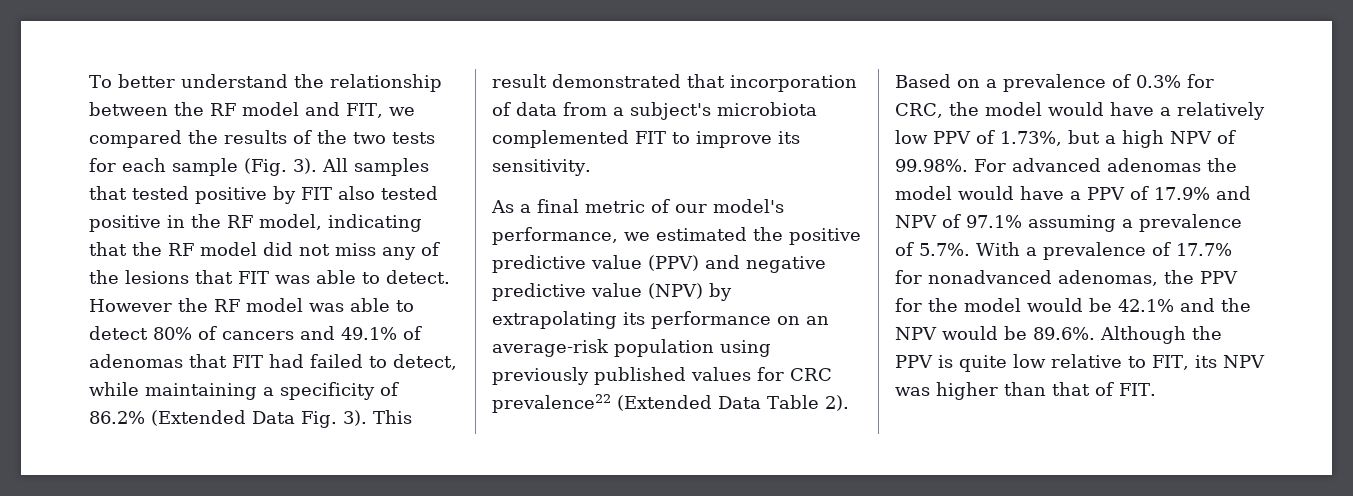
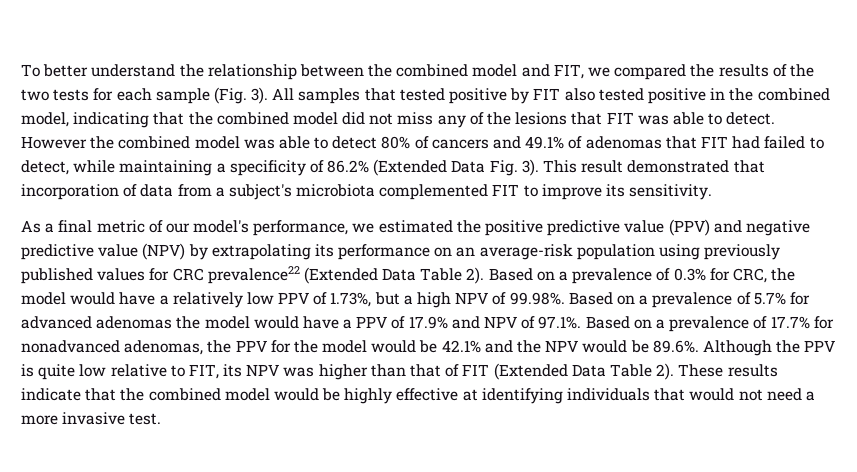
[210,103,236,116] RF -> [396,64,469,77] combined
[227,215,253,228] RF -> [757,88,830,101] combined
[168,243,194,256] RF -> [216,112,289,125] combined
[214,299,240,312] RF -> [118,136,191,149] combined
[974,159,1006,172] For -> [568,292,810,308] Based on a prevalence of 5.7% for
[966,214,1242,232] [895,242,1020,256] 97.1% assuming a prevalence of 5.7%. With -> [538,316,652,329] 97.1%. Based on
[1119,383,1156,396] FIT. -> [462,363,778,380] [21,388,815,404] [21,412,162,425] FIT (Extended Data Table 2). These results indicate that the combined model would be highly effective at identifying individuals that would not need a more invasive test.

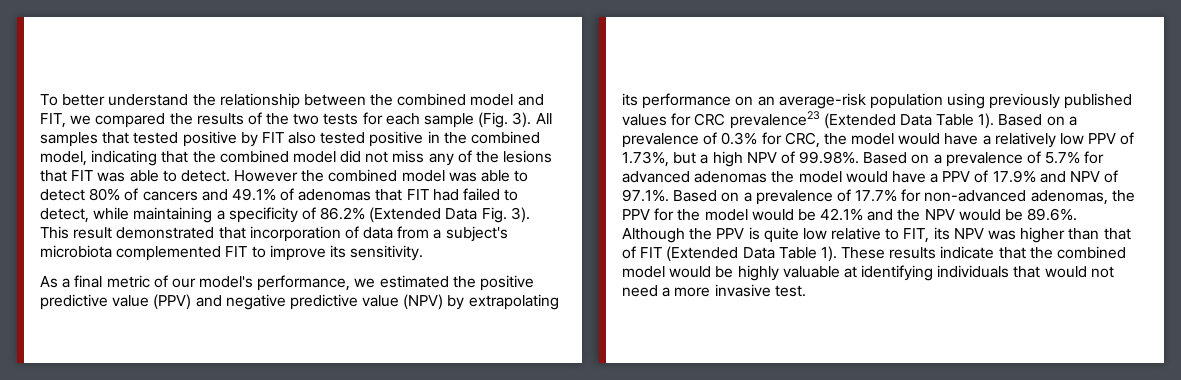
[207,266,485,284] prevalence22 (Extended Data Table 2). -> [729,111,995,129] prevalence23 (Extended Data Table 1).
[21,340,120,353] nonadvanced -> [924,190,1027,202] non-advanced
[656,363,675,380] 2). -> [820,246,837,262] 1).
[396,388,459,401] effective -> [782,266,840,278] valuable

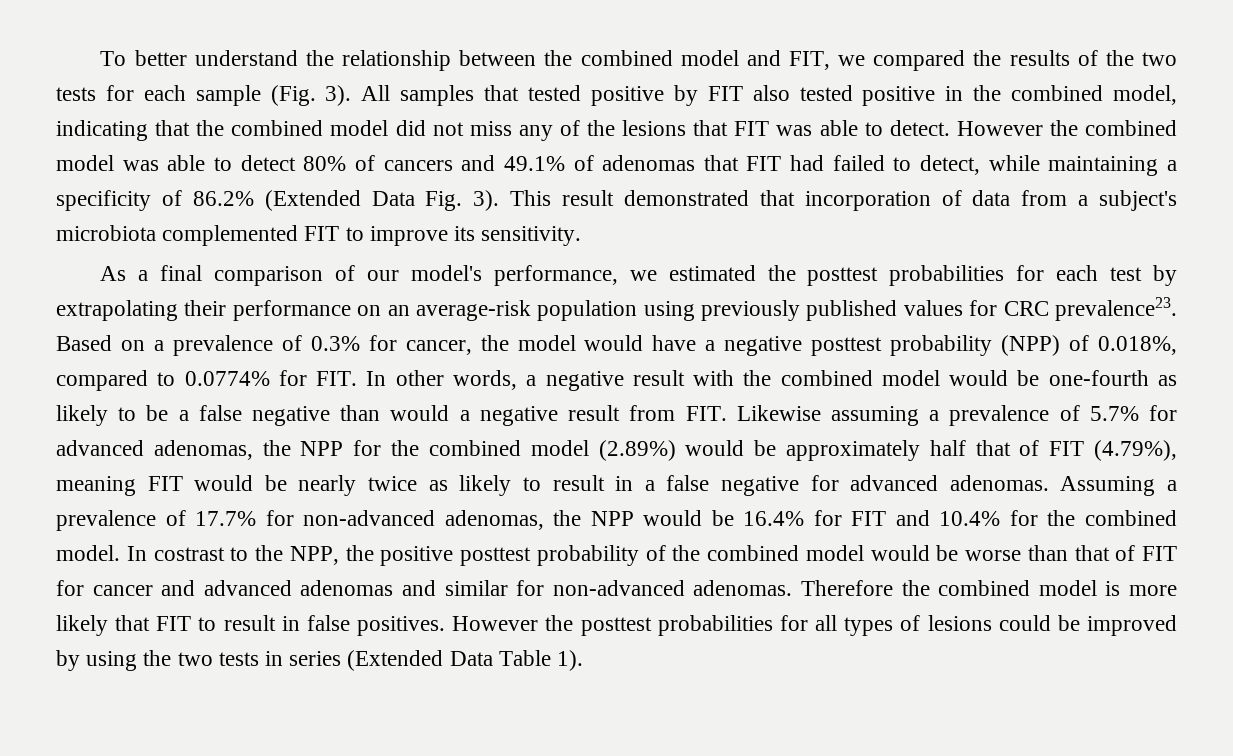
[106,275,150,288] metric -> [214,266,324,286] comparison
[480,275,535,291] [40,294,444,310] positive predictive value (PPV) and negative predictive value (NPV) -> [807,265,1143,286] posttest probabilities for each test
[622,93,638,106] its -> [184,300,227,316] their
[729,111,995,129] prevalence23 (Extended Data Table 1). -> [1054,297,1177,321] prevalence23.
[784,132,1135,148] [622,151,930,167] CRC, the model would have a relatively low PPV of 1.73%, but a high NPV of 99.98%. Based on -> [405,335,1177,356] [56,370,1178,391] [56,405,919,426] cancer, the model would have a negative posttest probability (NPP) of 0.018%, compared to 0.0774% for FIT. In other words, a negative result with the combined model would be one-fourth as likely to be a false negative than would a negative result from FIT. Likewise assuming
[694,170,1119,183] [622,189,740,202] adenomas the model would have a PPV of 17.9% and NPV of 97.1%. Based on -> [153,440,1177,461] [56,475,1156,496] adenomas, the NPP for the combined model (2.89%) would be approximately half that of FIT (4.79%), meaning FIT would be nearly twice as likely to result in a false negative for advanced adenomas. Assuming
[622,208,1078,221] [622,227,1131,243] [622,246,1127,262] [622,265,1114,281] [622,284,806,297] PPV for the model would be 42.1% and the NPV would be 89.6%. Although the PPV is quite low relative to FIT, its NPV was higher than that of FIT (Extended Data Table 1). These results indicate that the combined model would be highly valuable at identifying individuals that would not need a more invasive test. -> [590,510,1177,526] [56,545,1177,566] [56,580,1177,596] [56,615,1177,636] [56,650,584,671] NPP would be 16.4% for FIT and 10.4% for the combined model. In costrast to the NPP, the positive posttest probability of the combined model would be worse than that of FIT for cancer and advanced adenomas and similar for non-advanced adenomas. Therefore the combined model is more likely that FIT to result in false positives. However the posttest probabilities for all types of lesions could be improved by using the two tests in series (Extended Data Table 1).

